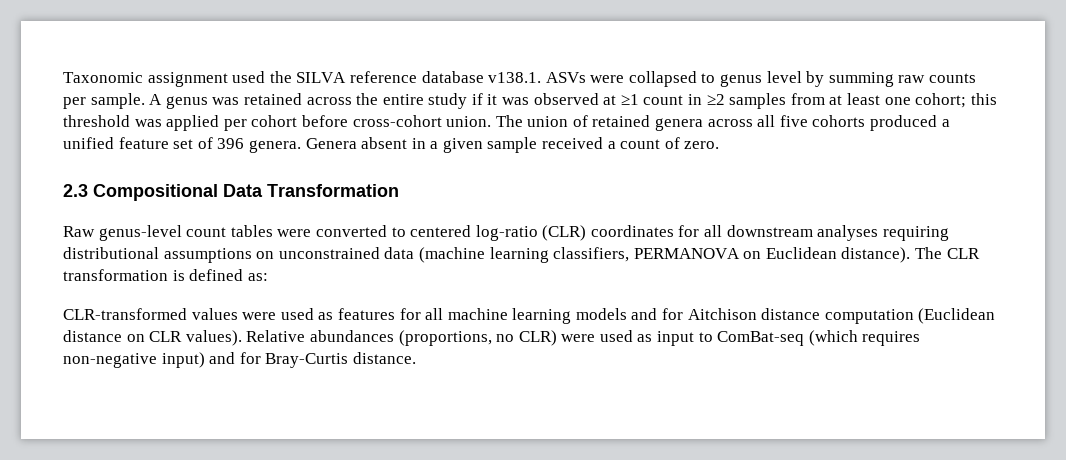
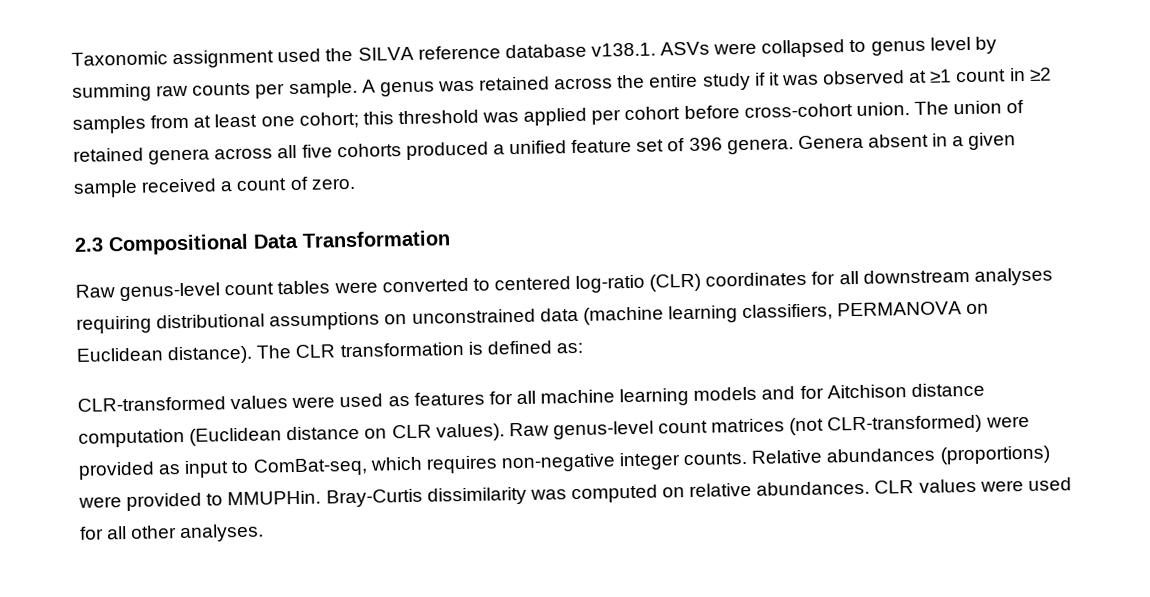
[246,330,921,346] [63,352,416,368] Relative abundances (proportions, no CLR) were used as input to ComBat-seq (which requires non-negative input) and for Bray-Curtis distance. -> [508,414,1030,440] [78,445,1050,480] [78,477,1072,512] [79,523,265,543] Raw genus-level count matrices (not CLR-transformed) were provided as input to ComBat-seq, which requires non-negative integer counts. Relative abundances (proportions) were provided to MMUPHin. Bray-Curtis dissimilarity was computed on relative abundances. CLR values were used for all other analyses.

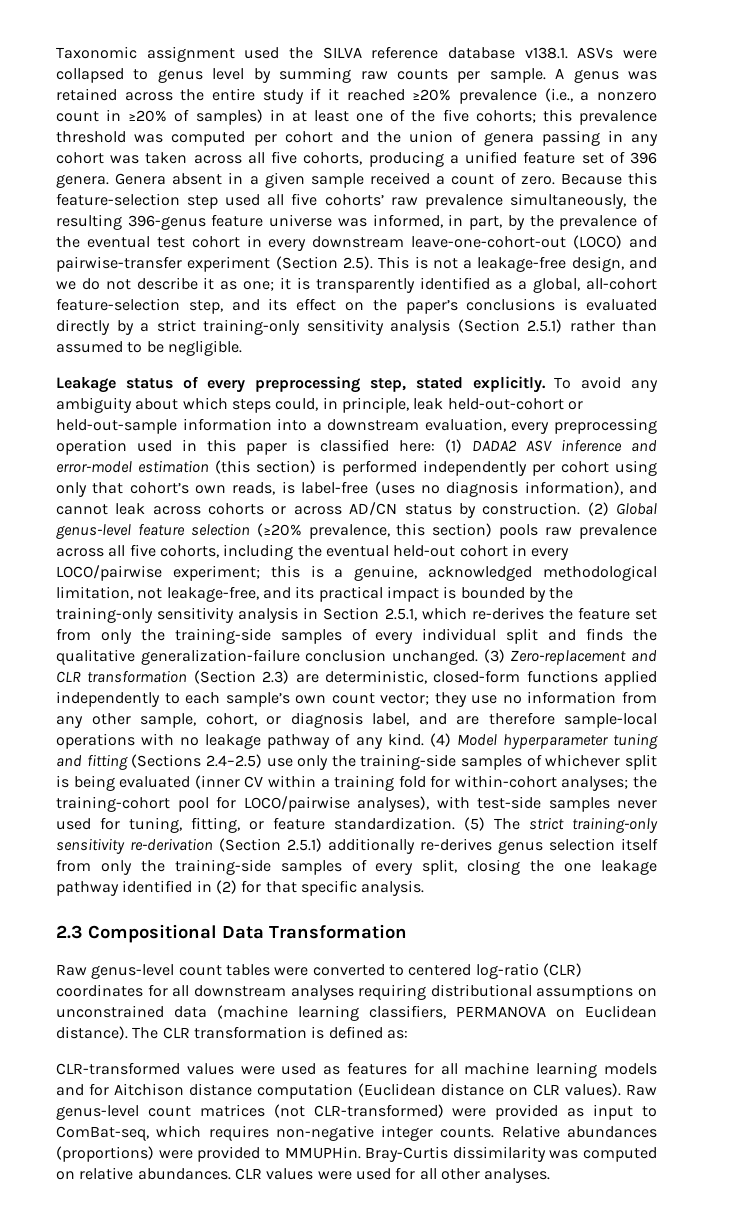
[781,67,1052,86] [72,111,394,134] was observed at ≥1 count in ≥2 samples from at least one cohort; this -> [346,88,657,104] [56,109,658,125] reached ≥20% prevalence (i.e., a nonzero count in ≥20% of samples) in at least one of the five cohorts; this prevalence
[523,99,1025,126] [73,141,489,165] applied per cohort before cross-cohort union. The union of retained genera across all five cohorts produced -> [171,130,658,146] [56,151,444,167] computed per cohort and the union of genera passing in any cohort was taken across all five cohorts, producing
(356, 183) none -> [560,172,657,185] [56,193,657,209] [56,214,659,230] [56,235,657,251] [56,256,657,272] [56,277,657,293] [56,298,657,314] [56,319,657,335] [56,340,242,356] [56,376,658,393] [56,397,583,413] [56,418,657,434] [56,439,657,455] [56,460,657,476] [56,481,658,497] [56,502,658,518] [56,523,658,539] [56,544,570,560] [56,565,657,581] [56,586,574,602] [56,607,658,623] [56,628,657,644] [56,649,658,665] [56,670,657,686] [56,691,658,707] [56,712,657,728] [56,733,658,749] [56,754,657,770] [56,775,657,791] [56,796,657,812] [56,817,658,833] [56,838,658,854] [56,859,658,875] [56,880,425,896] Because this feature-selection step used all five cohorts’ raw prevalence simultaneously, the resulting 396-genus feature universe was informed, in part, by the prevalence of the eventual test cohort in every downstream leave-one-cohort-out (LOCO) and pairwise-transfer experiment (Section 2.5). This is not a leakage-free design, and we do not describe it as one; it is transparently identified as a global, all-cohort feature-selection step, and its effect on the paper’s conclusions is evaluated directly by a strict training-only sensitivity analysis (Section 2.5.1) rather than assumed to be negligible. // Leakage status of every preprocessing step, stated explicitly. To avoid any ambiguity about which steps could, in principle, leak held-out-cohort or held-out-sample information into a downstream evaluation, every preprocessing operation used in this paper is classified here: (1) DADA2 ASV inference and error-model estimation (this section) is performed independently per cohort using only that cohort’s own reads, is label-free (uses no diagnosis information), and cannot leak across cohorts or across AD/CN status by construction. (2) Global genus-level feature selection (≥20% prevalence, this section) pools raw prevalence across all five cohorts, including the eventual held-out cohort in every LOCO/pairwise experiment; this is a genuine, acknowledged methodological limitation, not leakage-free, and its practical impact is bounded by the training-only sensitivity analysis in Section 2.5.1, which re-derives the feature set from only the training-side samples of every individual split and finds the qualitative generalization-failure conclusion unchanged. (3) Zero-replacement and CLR transformation (Section 2.3) are deterministic, closed-form functions applied independently to each sample’s own count vector; they use no information from any other sample, cohort, or diagnosis label, and are therefore sample-local operations with no leakage pathway of any kind. (4) Model hyperparameter tuning and fitting (Sections 2.4–2.5) use only the training-side samples of whichever split is being evaluated (inner CV within a training fold for within-cohort analyses; the training-cohort pool for LOCO/pairwise analyses), with test-side samples never used for tuning, fitting, or feature standardization. (5) The strict training-only sensitivity re-derivation (Section 2.5.1) additionally re-derives genus selection itself from only the training-side samples of every split, closing the one leakage pathway identified in (2) for that specific analysis.

